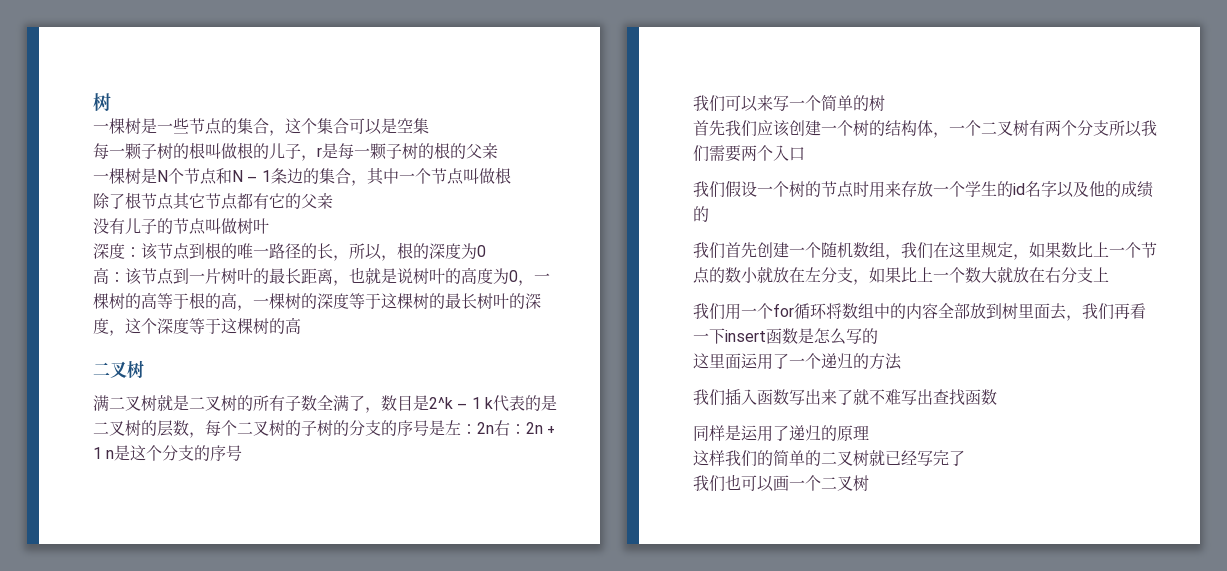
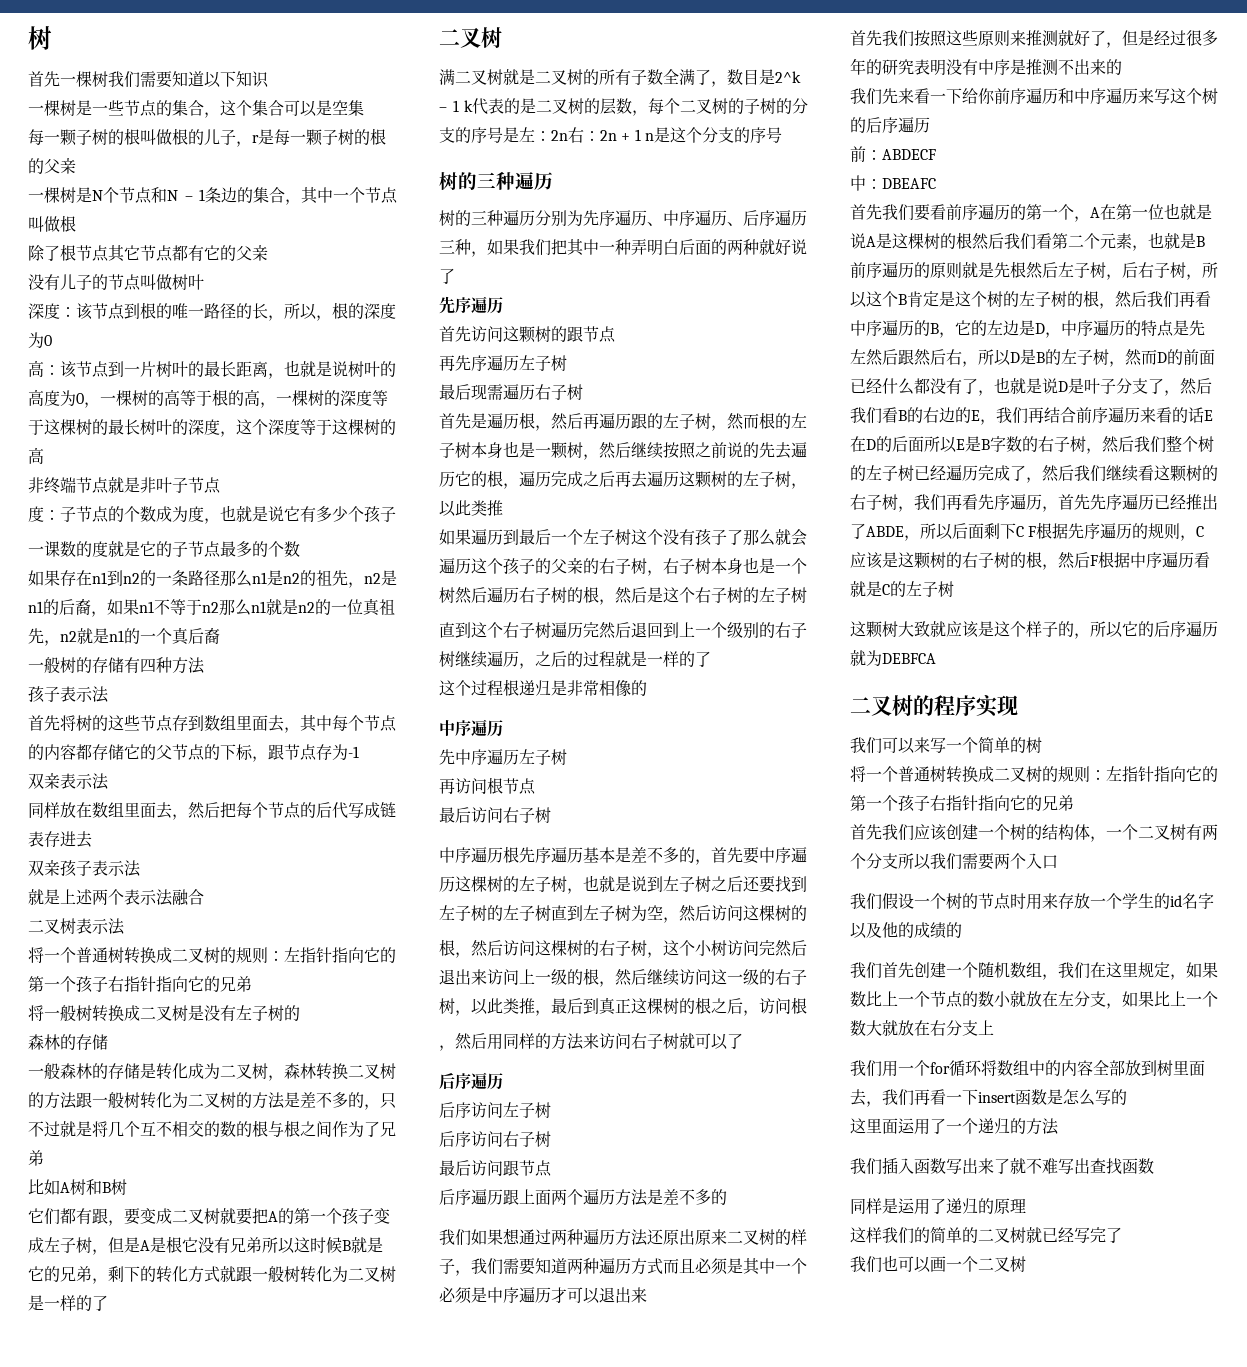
[93,93,111,111] 树 -> [28,26,52,50] [28,71,269,88] 树 // 首先一棵树我们需要知道以下知识
(301, 325) none -> [28,477,221,494] [28,505,396,524] [28,541,300,558] [28,570,397,588] [28,598,395,617] [28,627,220,646] [28,657,205,674] [28,686,109,703] [28,715,397,733] [28,744,359,762] [28,773,109,790] [28,802,396,820] [28,831,92,848] [28,860,141,877] [28,889,204,906] [28,918,125,935] [28,947,396,964] [28,976,252,993] [28,1005,300,1022] [28,1034,108,1050] [28,1063,396,1081] [28,1092,396,1110] [28,1120,396,1137] [28,1150,44,1166] [28,1179,127,1195] [28,1208,390,1226] [28,1236,383,1255] [28,1266,396,1284] [28,1295,108,1311] // 非终端节点就是非叶子节点 // 度：子节点的个数成为度，也就是说它有多少个孩子 // 一课数的度就是它的子节点最多的个数 // 如果存在n1到n2的一条路径那么n1是n2的祖先，n2是n1的后裔，如果n1不等于n2那么n1就是n2的一位真祖先，n2就是n1的一个真后裔 // 一般树的存储有四种方法 // 孩子表示法 // 首先将树的这些节点存到数组里面去，其中每个节点的内容都存储它的父节点的下标，跟节点存为-1 // 双亲表示法 // 同样放在数组里面去，然后把每个节点的后代写成链表存进去 // 双亲孩子表示法 // 就是上述两个表示法融合 // 二叉树表示法 // 将一个普通树转换成二叉树的规则：左指针指向它的第一个孩子右指针指向它的兄弟 // 将一般树转换成二叉树是没有左子树的 // 森林的存储 // 一般森林的存储是转化成为二叉树，森林转换二叉树的方法跟一般树转化为二叉树的方法是差不多的，只不过就是将几个互不相交的数的根与根之间作为了兄弟 // 比如A树和B树 // 它们都有跟，要变成二叉树就要把A的第一个孩子变成左子树，但是A是根它没有兄弟所以这时候B就是它的兄弟，剩下的转化方式就跟一般树转化为二叉树是一样的了
(243, 453) none -> [439,171,553,190] [439,210,807,226] [439,239,807,257] [439,268,455,284] [439,296,503,314] [439,326,616,343] [439,355,567,371] [439,384,583,400] [439,412,807,431] [439,441,807,460] [439,470,807,489] [439,500,503,517] [439,529,807,546] [439,557,807,576] [439,586,807,605] [439,622,807,639] [439,651,711,669] [439,679,647,697] [439,719,503,737] [439,749,567,765] [439,777,536,795] [439,807,551,823] [439,846,807,865] [439,875,807,894] [439,905,807,923] [439,939,807,958] [439,968,807,987] [439,997,807,1016] [439,1033,743,1051] [439,1072,503,1090] [439,1102,551,1118] [439,1131,551,1147] [439,1160,552,1177] [439,1189,727,1206] [439,1228,807,1246] [439,1258,807,1276] [439,1287,647,1304] [850,30,1218,48] [850,58,1122,76] [850,88,1218,105] [850,117,930,133] [850,146,936,162] [850,175,936,191] [850,203,1212,222] [850,232,1205,251] [850,261,1218,280] [850,290,1211,309] [850,320,1205,338] [850,349,1215,367] [850,377,1212,396] [850,407,1213,425] [850,435,1214,454] [850,465,1218,483] [850,494,1218,512] [850,522,1205,541] [850,551,1210,570] [850,581,954,597] [850,621,1218,639] [850,650,936,666] [850,695,1018,717] // 树的三种遍历 // 树的三种遍历分别为先序遍历、中序遍历、后序遍历三种，如果我们把其中一种弄明白后面的两种就好说了 // 先序遍历 // 首先访问这颗树的跟节点 // 再先序遍历左子树 // 最后现需遍历右子树 // 首先是遍历根，然后再遍历跟的左子树，然而根的左子树本身也是一颗树，然后继续按照之前说的先去遍历它的根，遍历完成之后再去遍历这颗树的左子树，以此类推 // 如果遍历到最后一个左子树这个没有孩子了那么就会遍历这个孩子的父亲的右子树，右子树本身也是一个树然后遍历右子树的根，然后是这个右子树的左子树 // 直到这个右子树遍历完然后退回到上一个级别的右子树继续遍历，之后的过程就是一样的了 // 这个过程根递归是非常相像的 // 中序遍历 // 先中序遍历左子树 // 再访问根节点 // 最后访问右子树 // 中序遍历根先序遍历基本是差不多的，首先要中序遍历这棵树的左子树，也就是说到左子树之后还要找到左子树的左子树直到左子树为空，然后访问这棵树的 // 根，然后访问这棵树的右子树，这个小树访问完然后退出来访问上一级的根，然后继续访问这一级的右子树，以此类推，最后到真正这棵树的根之后，访问根 // ，然后用同样的方法来访问右子树就可以了 // 后序遍历 // 后序访问左子树 // 后序访问右子树 // 最后访问跟节点 // 后序遍历跟上面两个遍历方法是差不多的 // 我们如果想通过两种遍历方法还原出原来二叉树的样子，我们需要知道两种遍历方式而且必须是其中一个必须是中序遍历才可以退出来 // 首先我们按照这些原则来推测就好了，但是经过很多年的研究表明没有中序是推测不出来的 // 我们先来看一下给你前序遍历和中序遍历来写这个树的后序遍历 // 前：ABDECF // 中：DBEAFC // 首先我们要看前序遍历的第一个，A在第一位也就是说A是这棵树的根然后我们看第二个元素，也就是B前序遍历的原则就是先根然后左子树，后右子树，所以这个B肯定是这个树的左子树的根，然后我们再看中序遍历的B，它的左边是D，中序遍历的特点是先左然后跟然后右，所以D是B的左子树，然而D的前面已经什么都没有了，也就是说D是叶子分支了，然后我们看B的右边的E，我们再结合前序遍历来看的话E在D的后面所以E是B字数的右子树，然后我们整个树的左子树已经遍历完成了，然后我们继续看这颗树的右子树，我们再看先序遍历，首先先序遍历已经推出了ABDE，所以后面剩下C F根据先序遍历的规则，C应该是这颗树的右子树的根，然后F根据中序遍历看就是C的左子树 // 这颗树大致就应该是这个样子的，所以它的后序遍历就为DEBFCA // 二叉树的程序实现
(885, 103) none -> [850,766,1218,783] [850,795,1074,812] // 将一个普通树转换成二叉树的规则：左指针指向它的第一个孩子右指针指向它的兄弟

